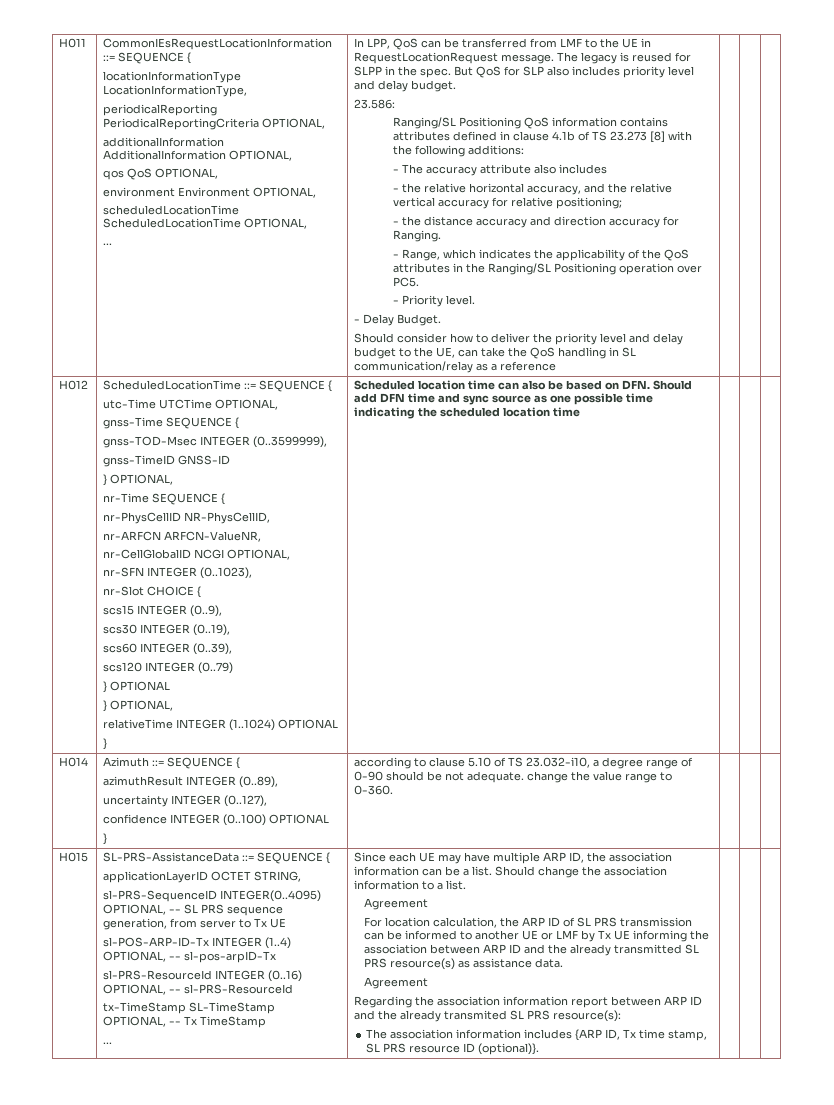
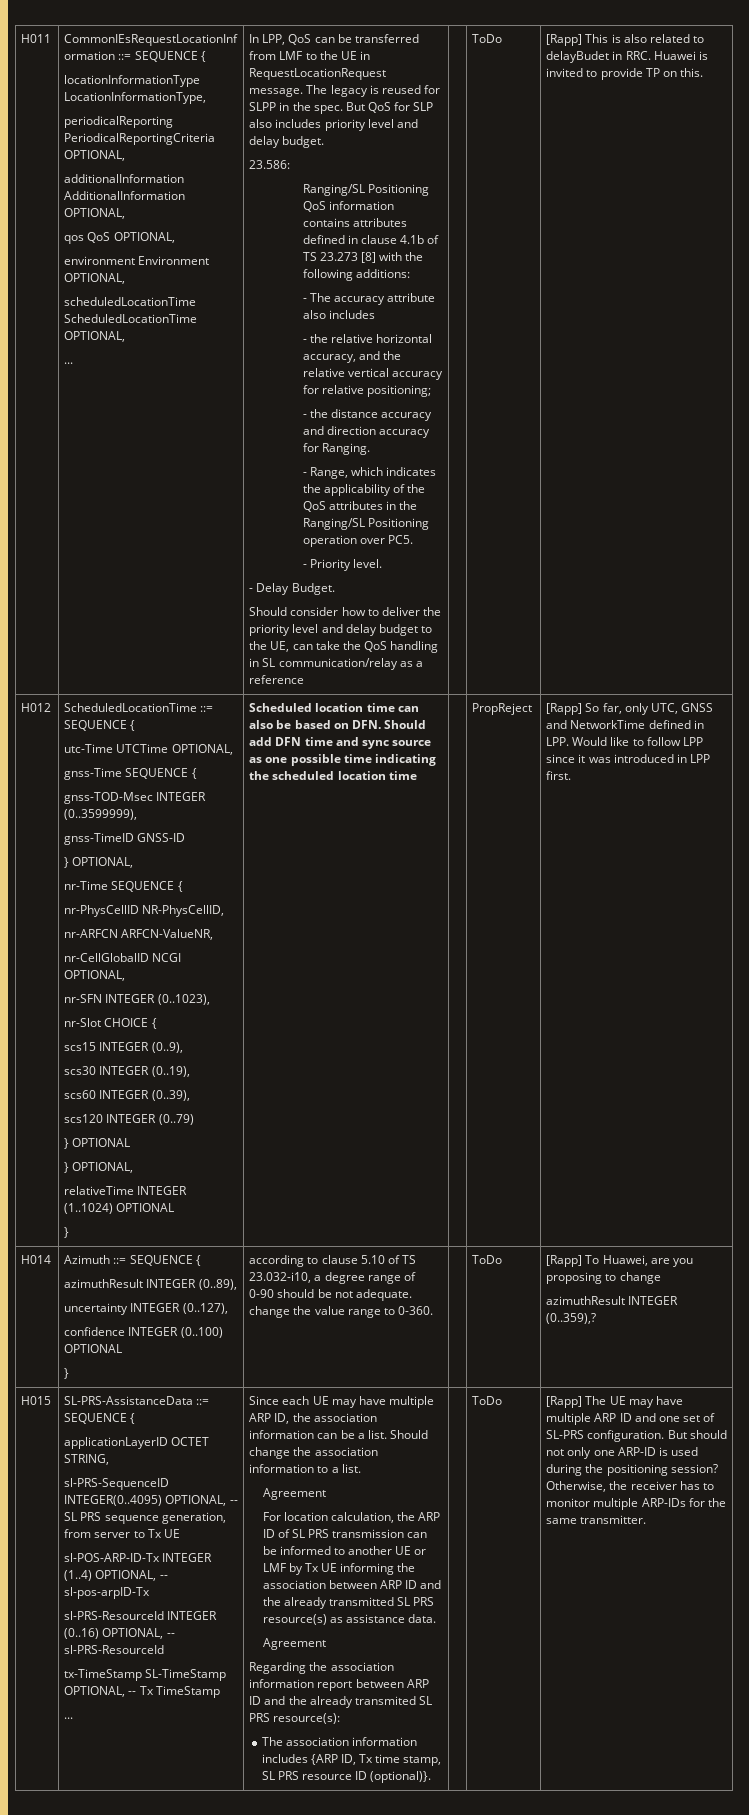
(557, 366) | -> [472,34,503,43] [546,34,704,46] [546,51,708,63] [546,68,703,80] ToDo | [Rapp] This is also related to delayBudet in RRC. Huawei is invited to provide TP on this.
(581, 412) | -> [472,703,533,715] [546,703,713,715] [546,720,704,729] [546,737,703,746] [546,754,710,763] [546,771,572,780] PropReject | [Rapp] So far, only UTC, GNSS and NetworkTime defined in LPP. Would like to follow LPP since it was introduced in LPP first.
(394, 790) | -> [472,1255,503,1264] [546,1255,693,1267] [546,1272,661,1284] [546,1296,679,1305] [546,1313,597,1324] ToDo | [Rapp] To Huawei, are you proposing to change // azimuthResult INTEGER (0..359),?
(540, 1049) | -> [472,1396,503,1405] [546,1396,683,1408] [546,1413,715,1425] [546,1430,727,1442] [546,1447,698,1459] [546,1464,718,1476] [546,1481,714,1492] [546,1498,726,1510] [546,1515,647,1524] ToDo | [Rapp] The UE may have multiple ARP ID and one set of SL-PRS configuration. But should not only one ARP-ID is used during the positioning session? Otherwise, the receiver has to monitor multiple ARP-IDs for the same transmitter.

